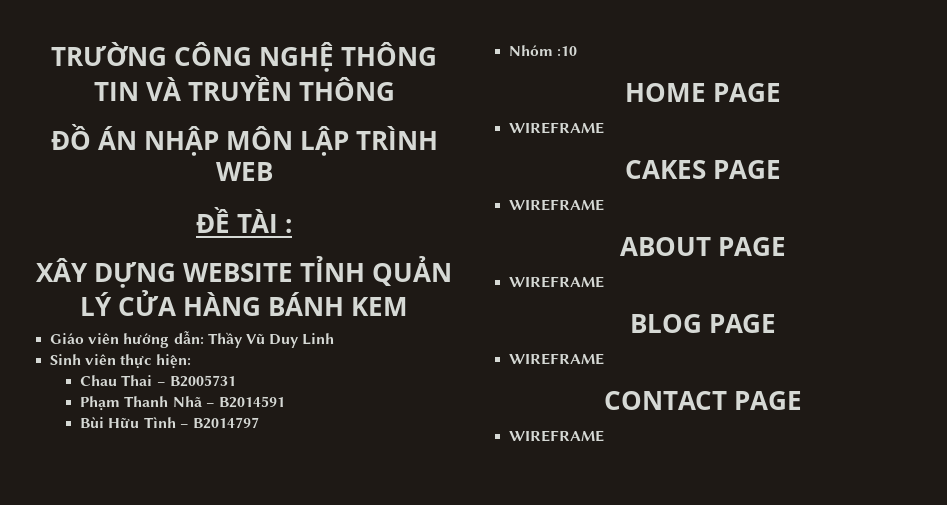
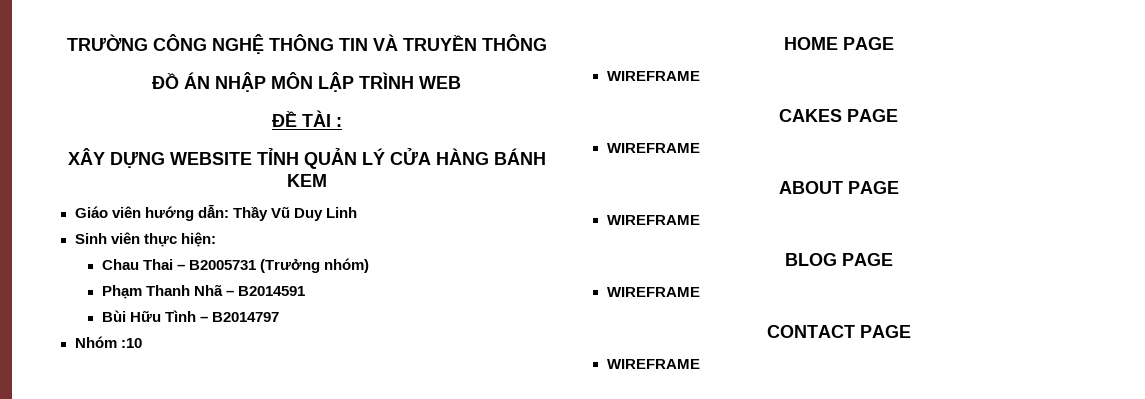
(236, 381) none -> [259,258,369,273] (Trưởng nhóm)

